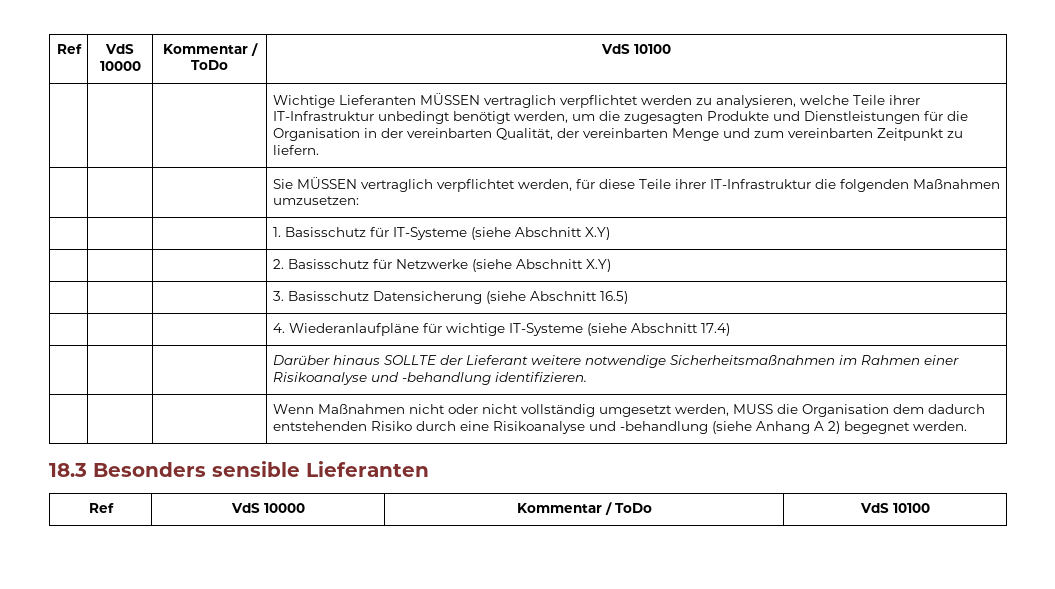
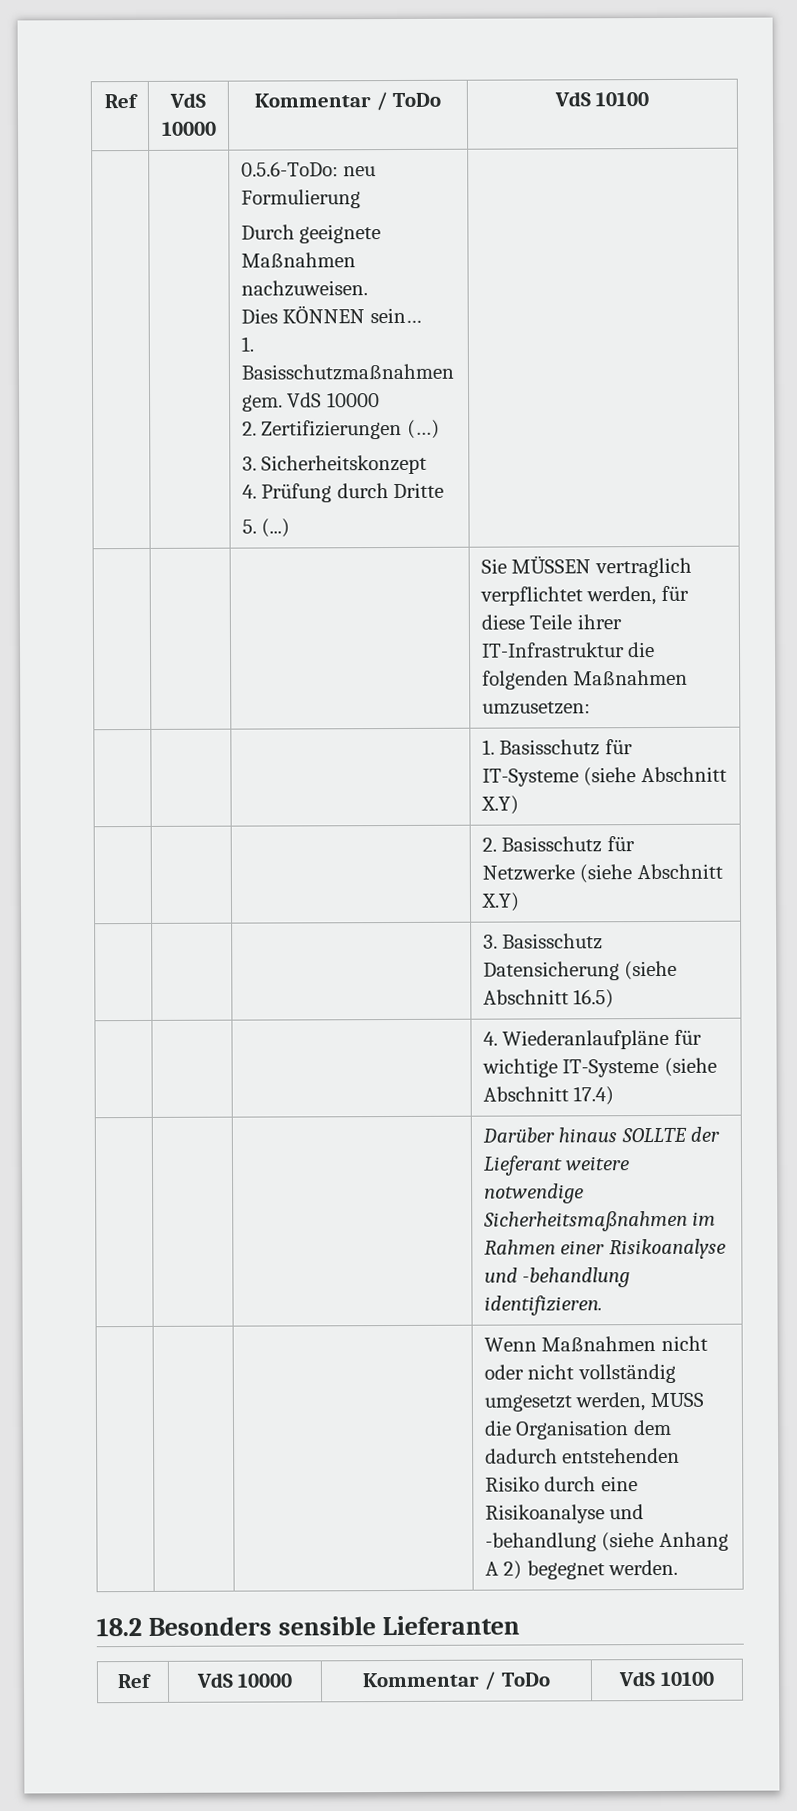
[272,92,920,108] [272,111,968,124] [272,128,963,141] [272,145,319,155] | Wichtige Lieferanten MÜSSEN vertraglich verpflichtet werden zu analysieren, welche Teile ihrer IT-Infrastruktur unbedingt benötigt werden, um die zugesagten Produkte und Dienstleistungen für die Organisation in der vereinbarten Qualität, der vereinbarten Menge und zum vereinbarten Zeitpunkt zu liefern. -> [240,161,377,177] [240,189,361,209] [240,224,382,244] [240,252,356,268] [240,280,368,297] [240,305,422,324] [240,336,254,352] [240,363,454,381] [241,392,380,412] [241,419,440,440] [241,454,428,475] [241,482,445,503] [241,518,291,538] 0.5.6-ToDo: neu Formulierung // Durch geeignete Maßnahmen nachzuweisen. // Dies KÖNNEN sein… // 1. Basisschutzmaßnahmen gem. VdS 10000 // 2. Zertifizierungen (…) // 3. Sicherheitskonzept // 4. Prüfung durch Dritte // 5. (...) |
[49,463,87,477] 18.3 -> [96,1617,142,1637] 18.2

